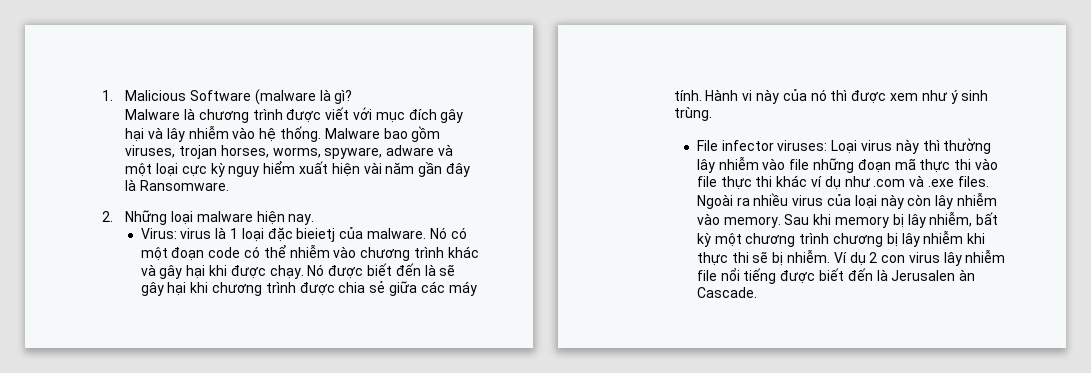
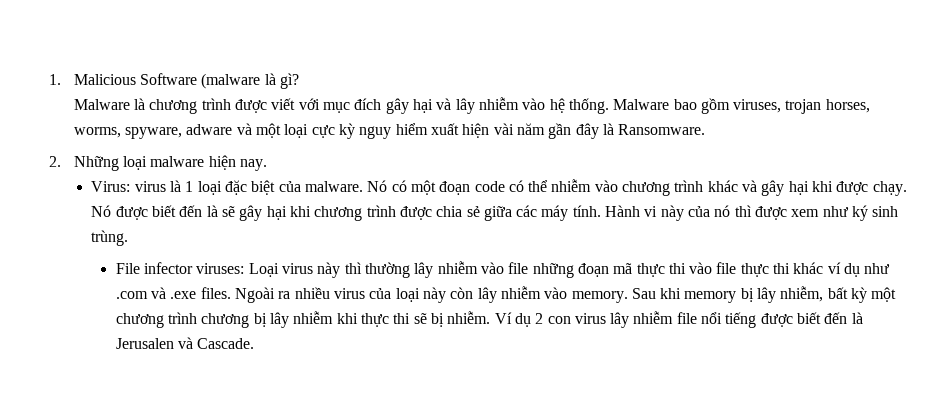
[296,228,336,242] bieietj -> [251,180,276,195] biệt
[950,90,958,104] ý -> [851,205,868,221] ký
[959,269,976,281] àn -> [178,337,194,349] và

